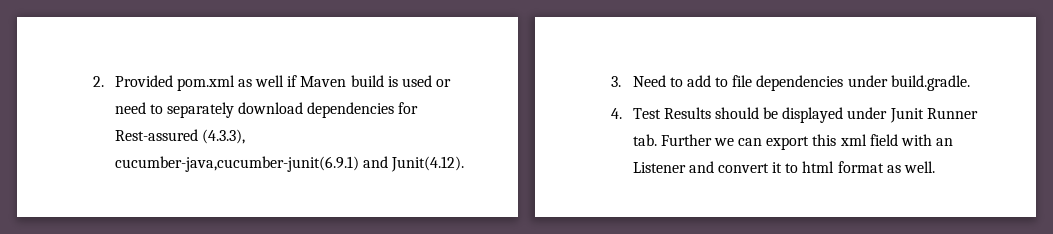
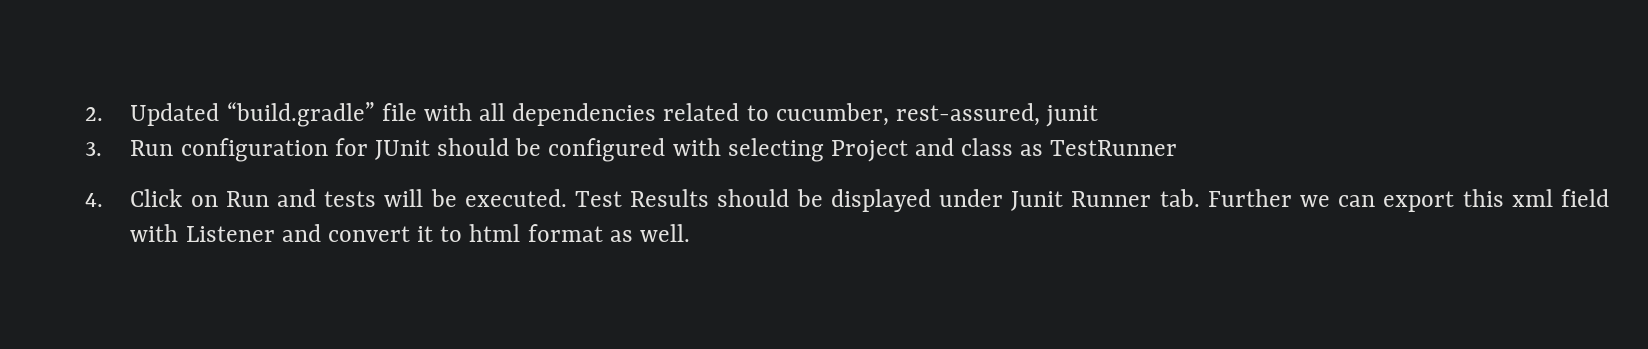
[114,75,452,91] [114,102,419,118] [114,129,245,144] [114,156,464,172] [610,75,970,91] [610,108,622,119] Provided pom.xml as well if Maven build is used or need to separately download dependencies for Rest-assured (4.3.3), cucumber-java,cucumber-junit(6.9.1) and Junit(4.12). // 3. Need to add to file dependencies under build.gradle. // 4. -> [130,102,1099,127] [84,138,1178,162] [84,189,567,207] Updated “build.gradle” file with all dependencies related to cucumber, rest-assured, junit // 3. Run configuration for JUnit should be configured with selecting Project and class as TestRunner // 4. Click on Run and tests will be executed.
[936,138,954,146] an -> (179, 233) none

